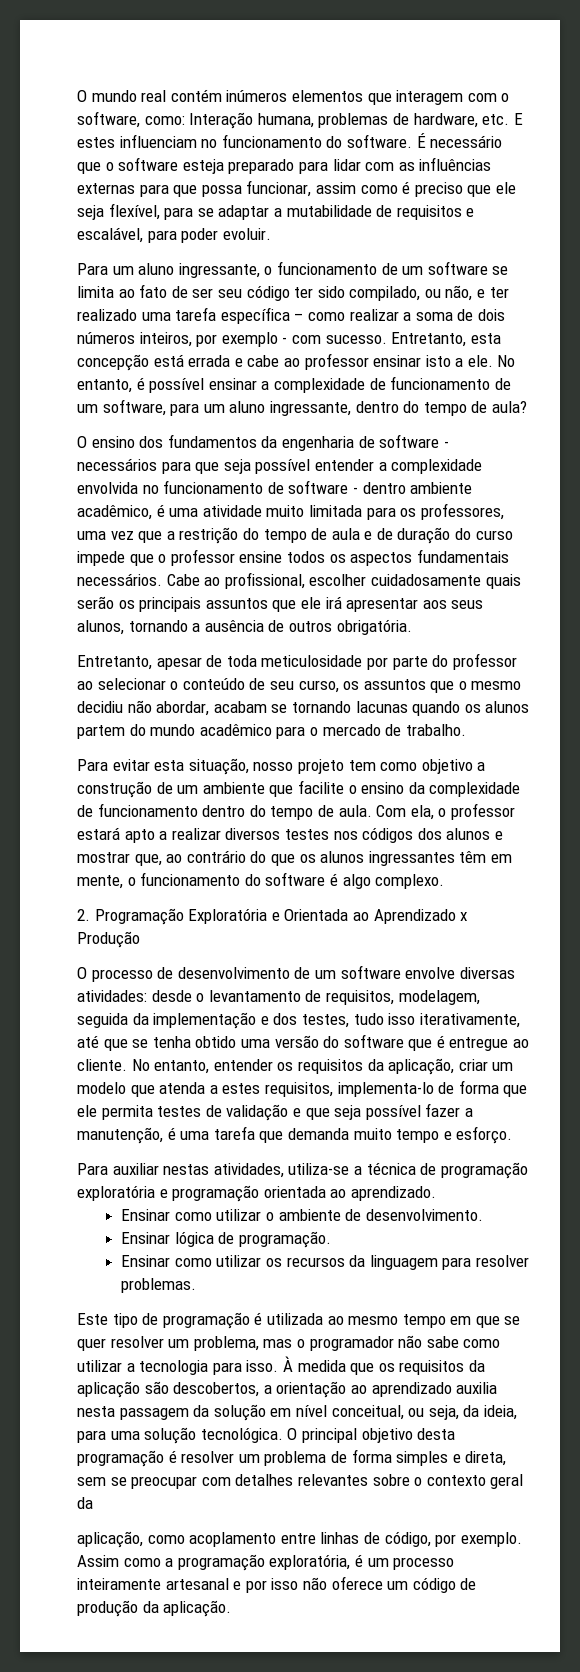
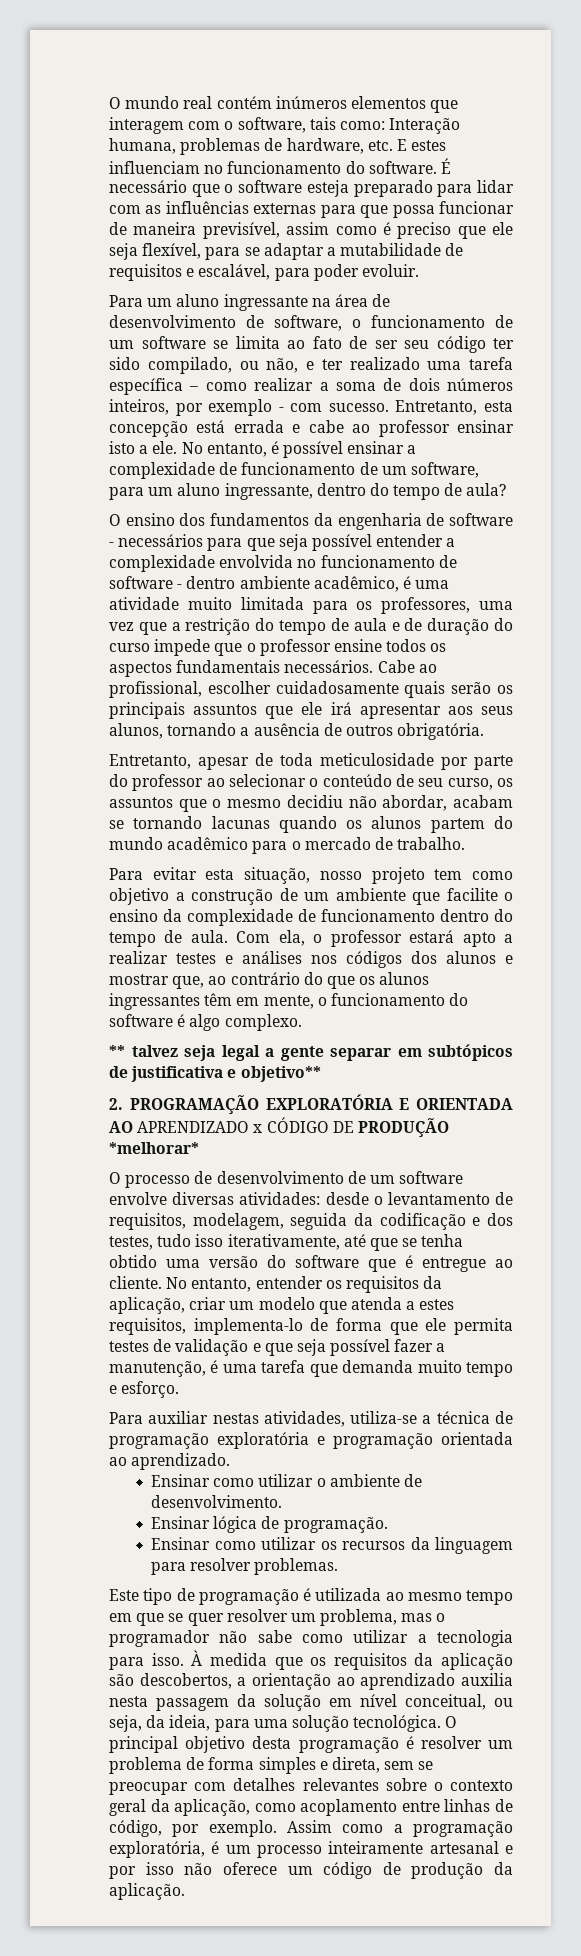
(140, 119) none -> [309,117,336,130] tais
[246,180,312,197] funcionar, -> [439,201,514,214] [109,222,280,239] funcionar de maneira previsível,
[178,263,260,278] ingressante, -> [223,294,391,311] [109,315,342,331] ingressante na área de desenvolvimento de software,
[225,828,329,840] diversos testes -> [176,951,302,964] testes e análises
[77,908,468,925] [77,931,140,948] 2. Programação Exploratória e Orientada ao Aprendizado x Produção -> [109,1044,513,1061] [109,1066,321,1082] [109,1094,513,1115] [109,1117,449,1138] [109,1142,199,1154] ** talvez seja legal a gente separar em subtópicos de justificativa e objetivo** // 2. PROGRAMAÇÃO EXPLORATÓRIA E ORIENTADA AO APRENDIZADO x CÓDIGO DE PRODUÇÃO *melhorar*
[153,1012,257,1029] implementação -> [379,1213,466,1230] codificação
(93, 1503) // -> (170, 1805) none

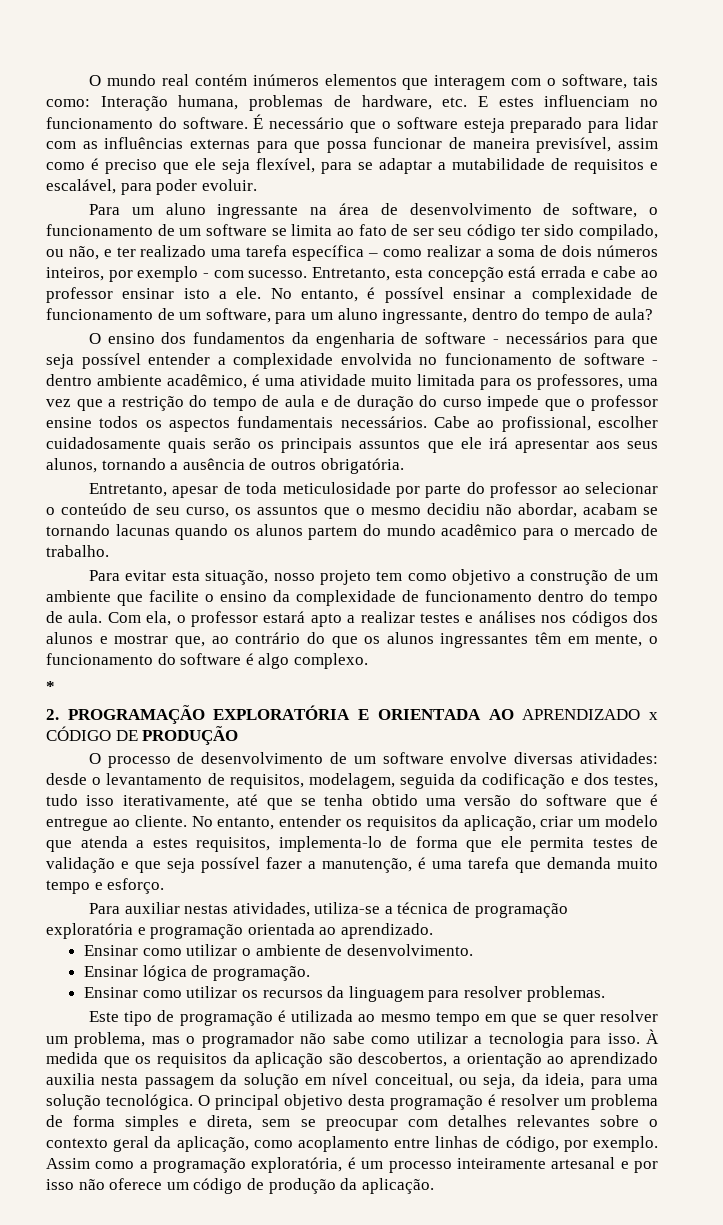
[109,1044,513,1061] [109,1066,321,1082] ** talvez seja legal a gente separar em subtópicos de justificativa e objetivo** -> [46,681,55,692] *
[109,1142,199,1154] *melhorar* -> (239, 735) none

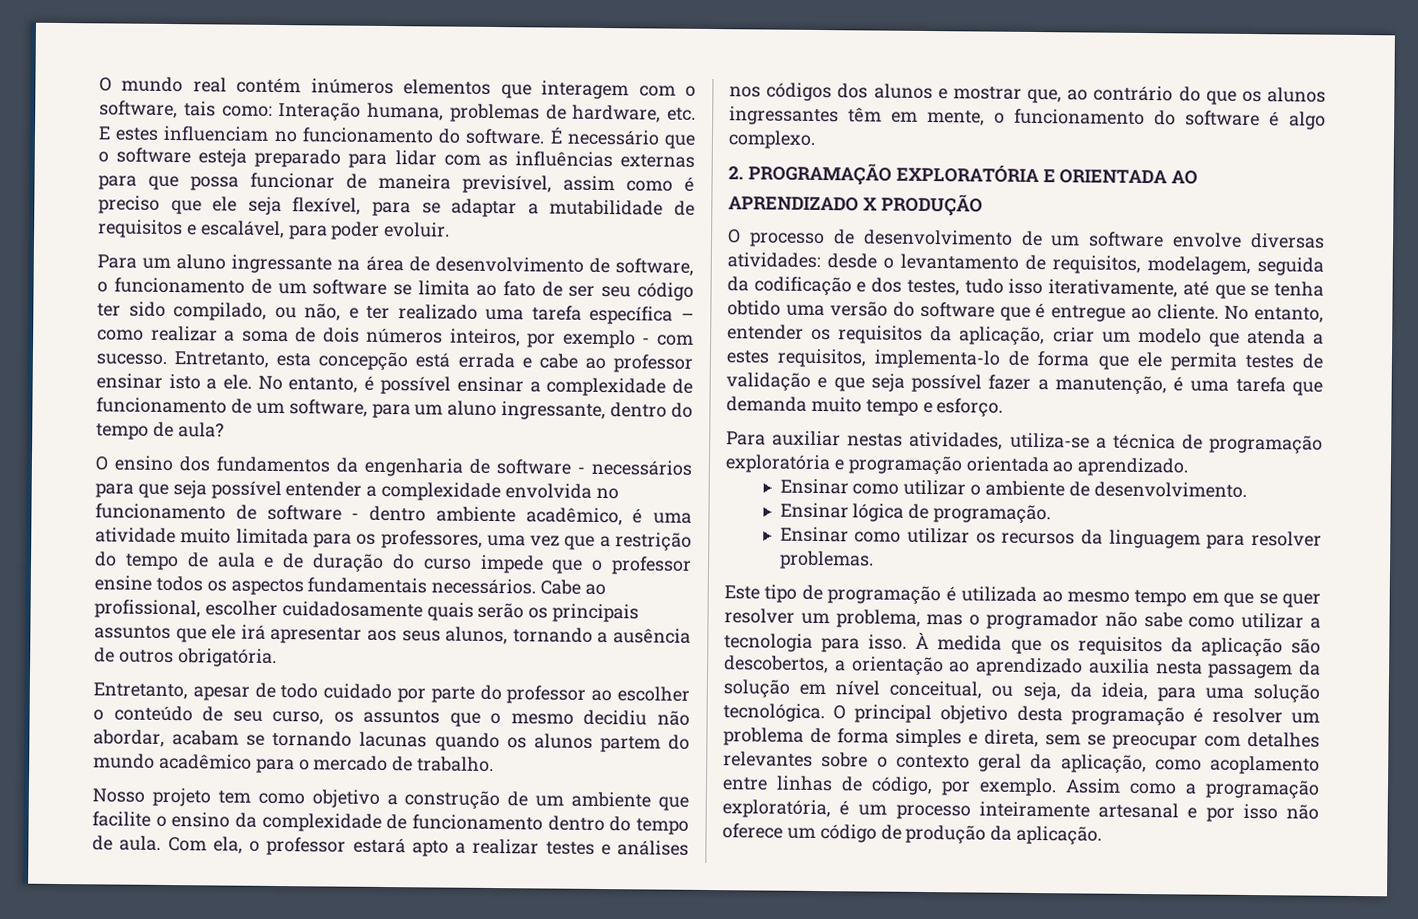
[246,482,391,494] toda meticulosidade -> [280,683,393,700] todo cuidado
[584,482,658,494] selecionar -> [617,686,690,702] escolher
[88,570,315,585] Para evitar esta situação, nosso -> [92,788,145,803] Nosso
[46,681,55,692] // * -> (816, 139) none
[522,709,658,720] [46,726,138,741] APRENDIZADO x CÓDIGO DE -> [728,196,877,212] // APRENDIZADO X

